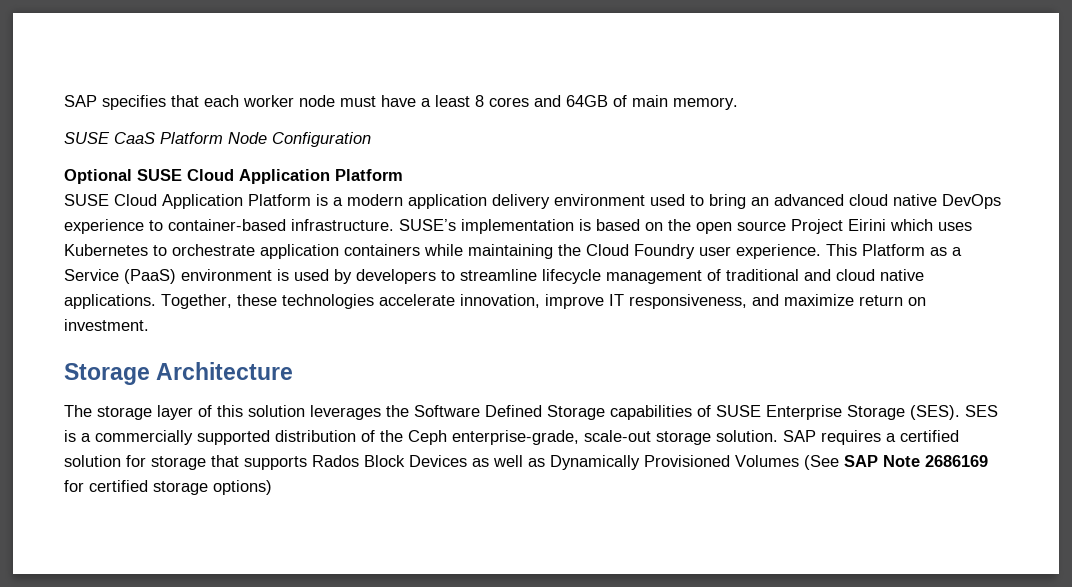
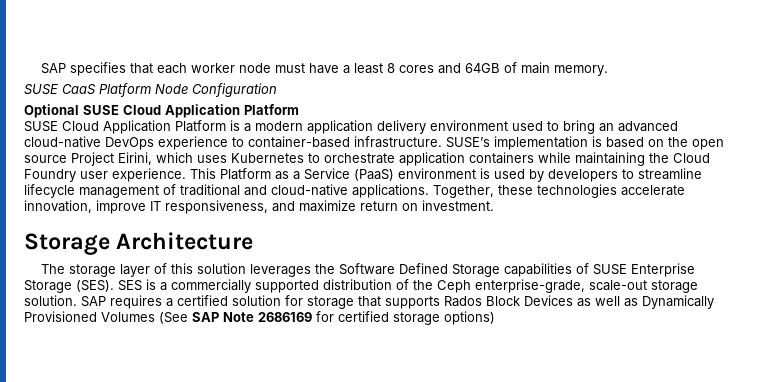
[849,194,937,206] cloud native -> [24,136,101,148] cloud-native
[848,219,886,231] Eirini -> [118,152,152,165] Eirini,
[836,269,924,281] cloud native -> [271,184,348,196] cloud-native

